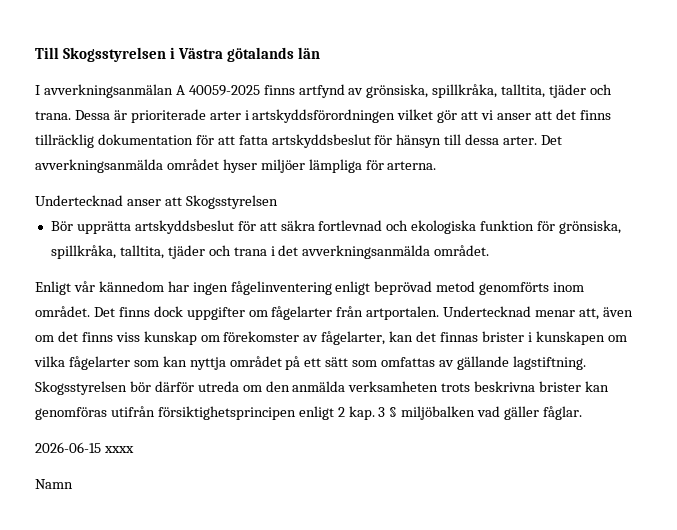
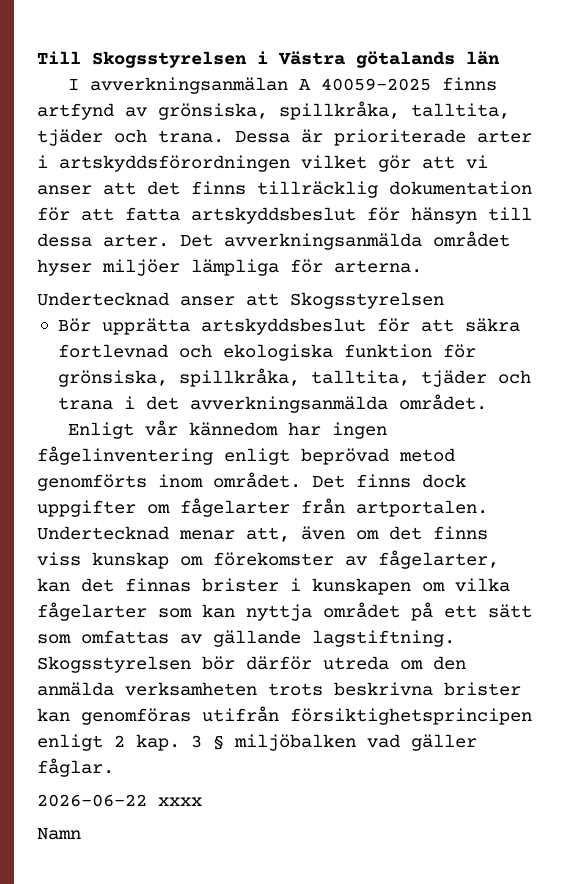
[35,442,101,453] 2026-06-15 -> [37,794,147,807] 2026-06-22

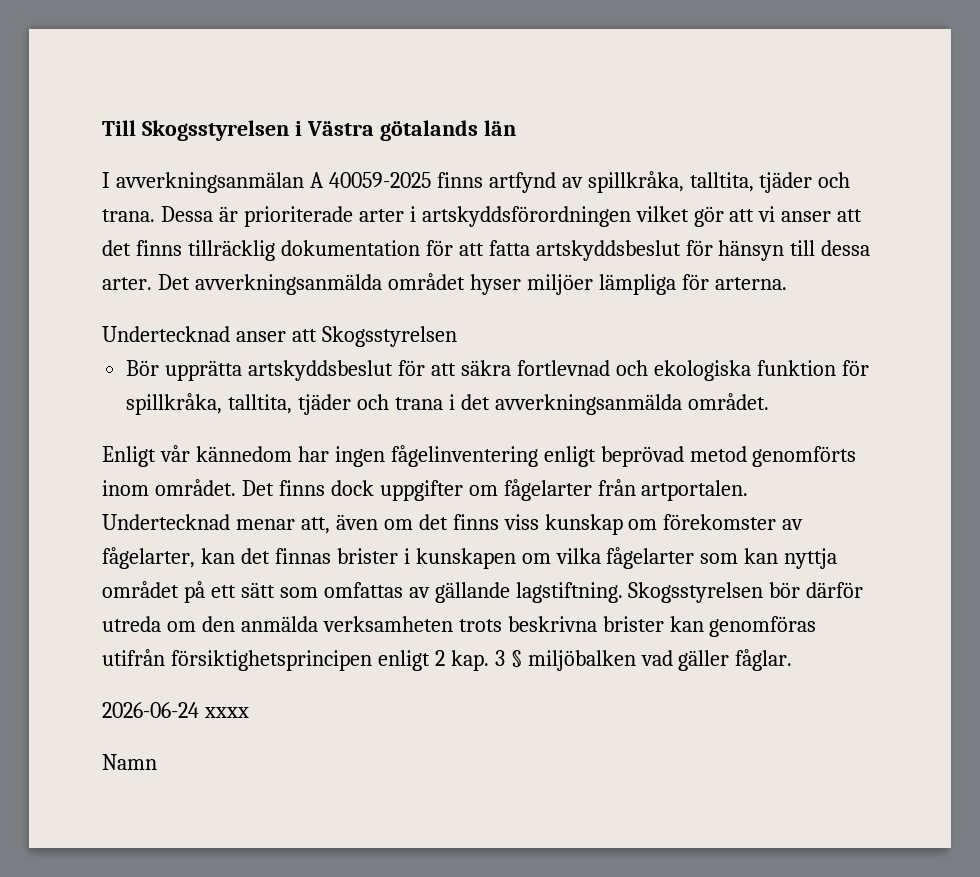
[158,103,268,120] grönsiska, -> (583, 182) none
[57,370,168,387] grönsiska, -> (869, 368) none
[37,794,147,807] 2026-06-22 -> [102,702,199,718] 2026-06-24

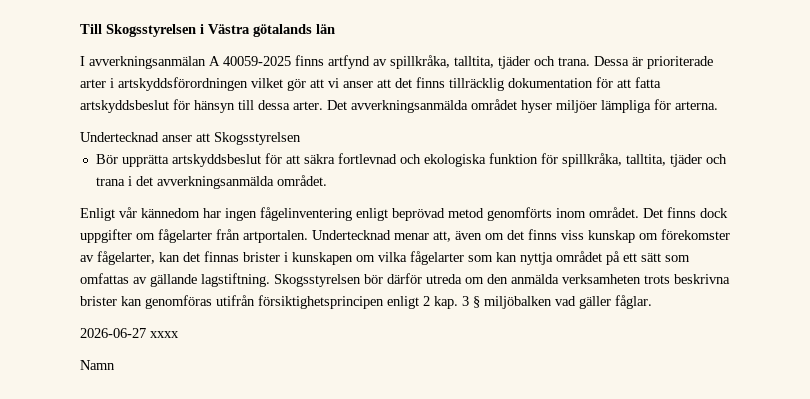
[102,702,199,718] 2026-06-24 -> [80,328,146,338] 2026-06-27

